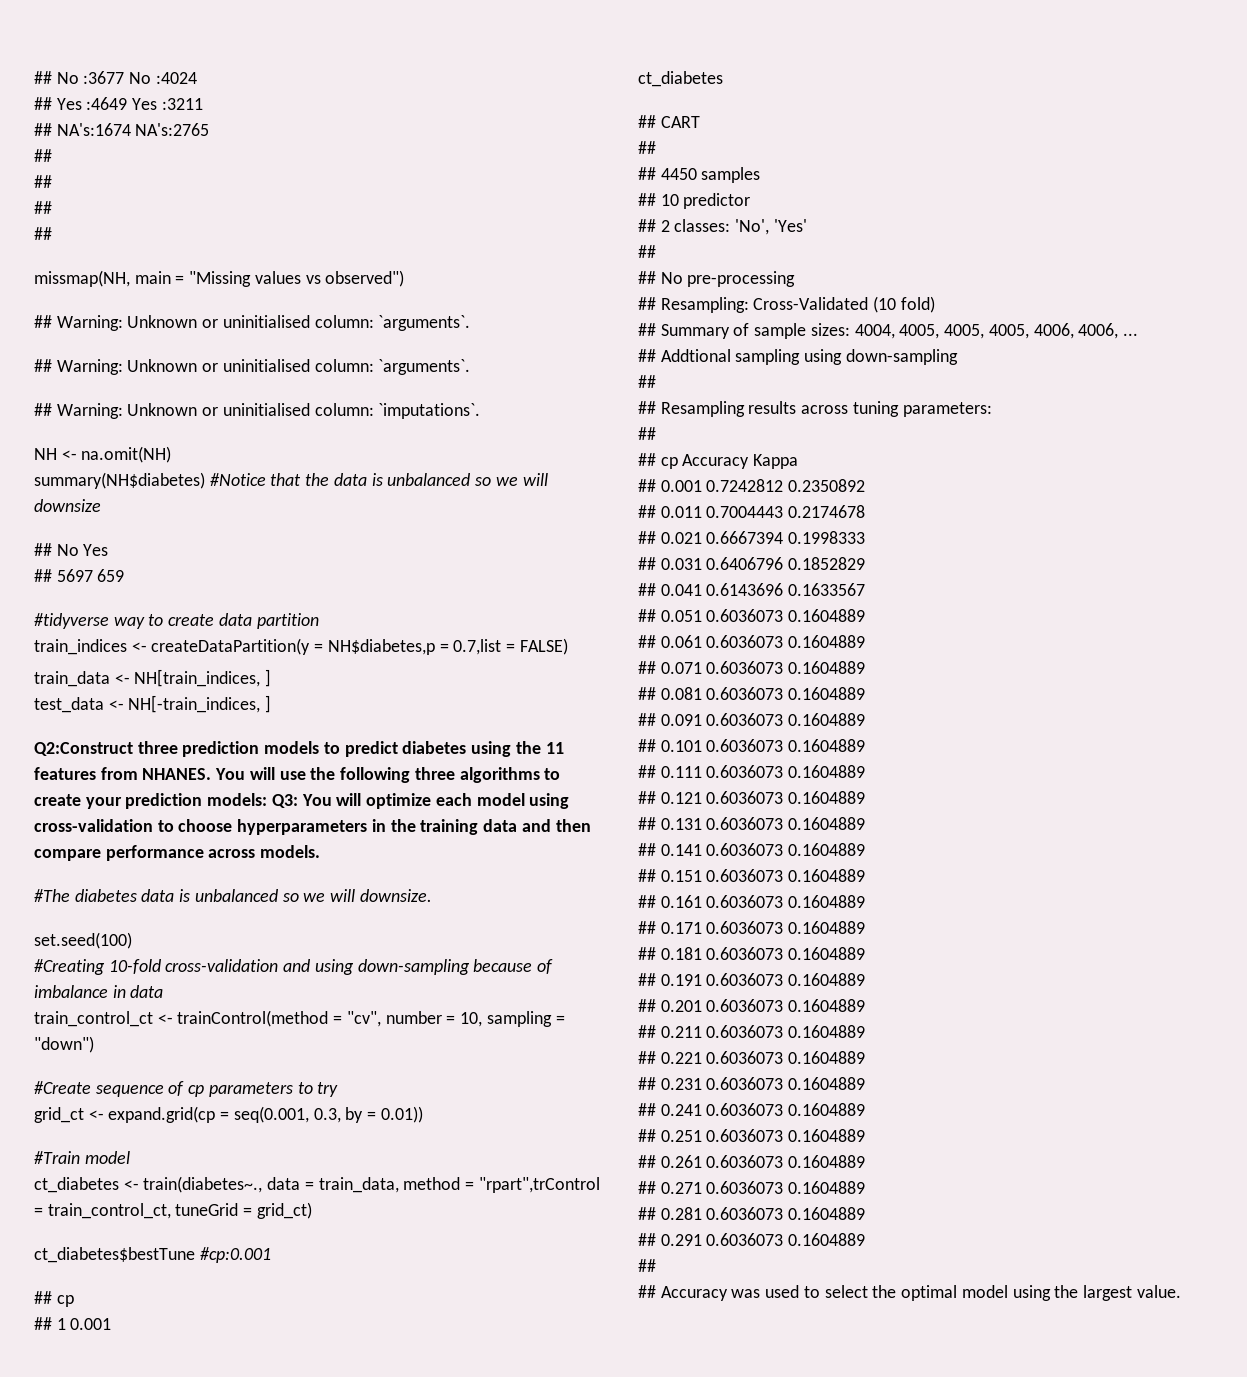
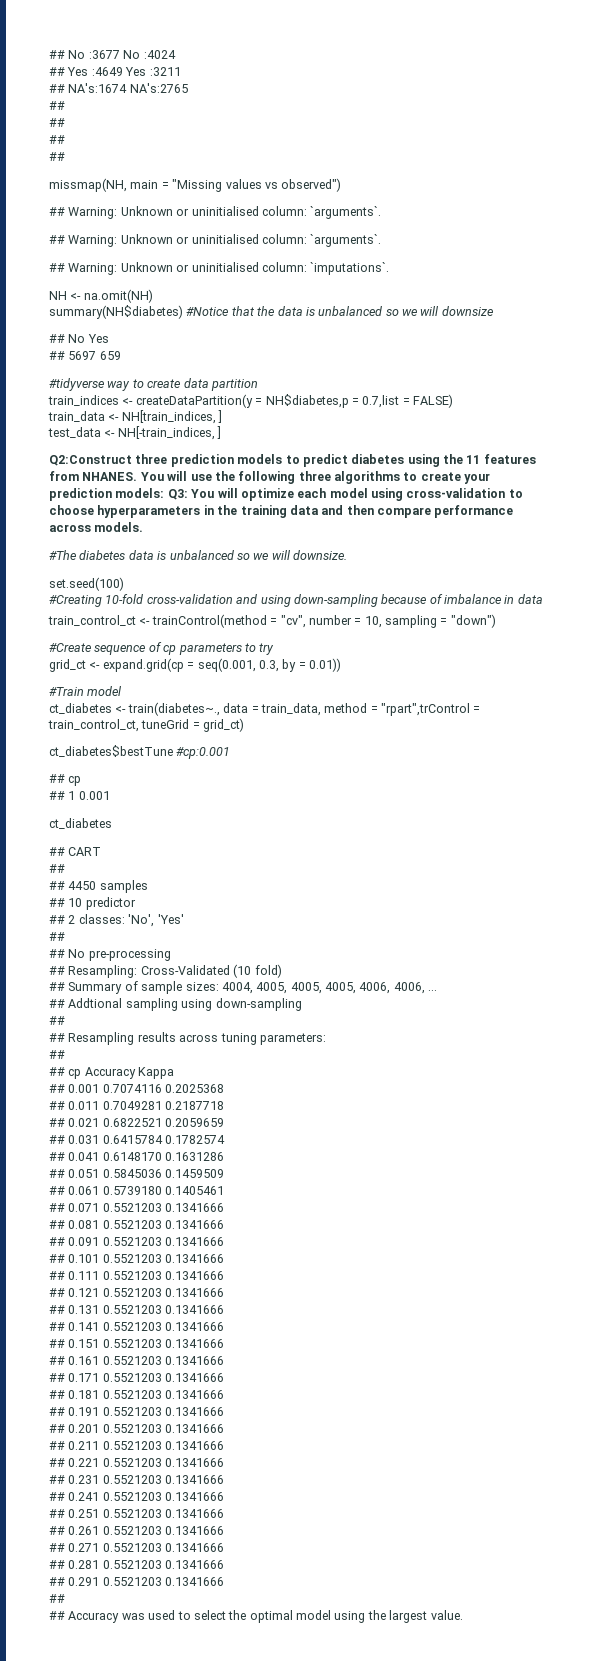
[706,479,866,492] 0.7242812 0.2350892 -> [102,1084,225,1093] 0.7074116 0.2025368
[706,505,866,518] 0.7004443 0.2174678 -> [102,1101,225,1110] 0.7049281 0.2187718
[706,531,866,544] 0.6667394 0.1998333 -> [102,1118,225,1127] 0.6822521 0.2059659
[706,557,866,570] 0.6406796 0.1852829 -> [102,1135,226,1144] 0.6415784 0.1782574
[706,583,866,596] 0.6143696 0.1633567 -> [102,1152,225,1161] 0.6148170 0.1631286
[706,609,866,622] 0.6036073 0.1604889 -> [102,1169,225,1178] 0.5845036 0.1459509
[706,635,866,648] 0.6036073 0.1604889 -> [102,1186,225,1195] 0.5739180 0.1405461
[706,661,866,674] 0.6036073 0.1604889 -> [102,1203,225,1212] 0.5521203 0.1341666
[706,687,866,700] 0.6036073 0.1604889 -> [102,1220,225,1229] 0.5521203 0.1341666
[706,713,866,726] 0.6036073 0.1604889 -> [102,1237,225,1246] 0.5521203 0.1341666
[706,739,866,752] 0.6036073 0.1604889 -> [102,1254,225,1263] 0.5521203 0.1341666
[706,765,866,778] 0.6036073 0.1604889 -> [102,1271,225,1280] 0.5521203 0.1341666
[706,791,866,804] 0.6036073 0.1604889 -> [102,1288,225,1297] 0.5521203 0.1341666
[706,817,866,830] 0.6036073 0.1604889 -> [102,1305,225,1314] 0.5521203 0.1341666
[706,843,866,856] 0.6036073 0.1604889 -> [102,1322,225,1331] 0.5521203 0.1341666
[706,869,866,882] 0.6036073 0.1604889 -> [102,1339,225,1348] 0.5521203 0.1341666
[706,895,866,908] 0.6036073 0.1604889 -> [102,1356,225,1365] 0.5521203 0.1341666
[706,921,866,934] 0.6036073 0.1604889 -> [102,1373,225,1382] 0.5521203 0.1341666
[706,947,866,960] 0.6036073 0.1604889 -> [102,1390,225,1399] 0.5521203 0.1341666
[706,973,866,986] 0.6036073 0.1604889 -> [102,1407,225,1416] 0.5521203 0.1341666
[706,999,866,1012] 0.6036073 0.1604889 -> [102,1424,225,1433] 0.5521203 0.1341666
[706,1025,866,1038] 0.6036073 0.1604889 -> [102,1441,225,1450] 0.5521203 0.1341666
[706,1051,866,1064] 0.6036073 0.1604889 -> [102,1458,225,1467] 0.5521203 0.1341666
[706,1077,866,1090] 0.6036073 0.1604889 -> [102,1475,225,1484] 0.5521203 0.1341666
[706,1103,866,1116] 0.6036073 0.1604889 -> [102,1492,225,1501] 0.5521203 0.1341666
[706,1129,866,1142] 0.6036073 0.1604889 -> [102,1509,225,1518] 0.5521203 0.1341666
[706,1155,866,1168] 0.6036073 0.1604889 -> [102,1526,225,1535] 0.5521203 0.1341666
[706,1181,866,1194] 0.6036073 0.1604889 -> [102,1543,225,1552] 0.5521203 0.1341666
[706,1207,866,1220] 0.6036073 0.1604889 -> [102,1560,225,1569] 0.5521203 0.1341666
[706,1233,866,1246] 0.6036073 0.1604889 -> [102,1577,225,1586] 0.5521203 0.1341666

